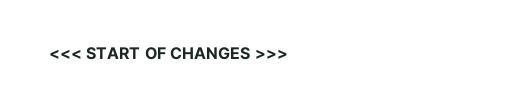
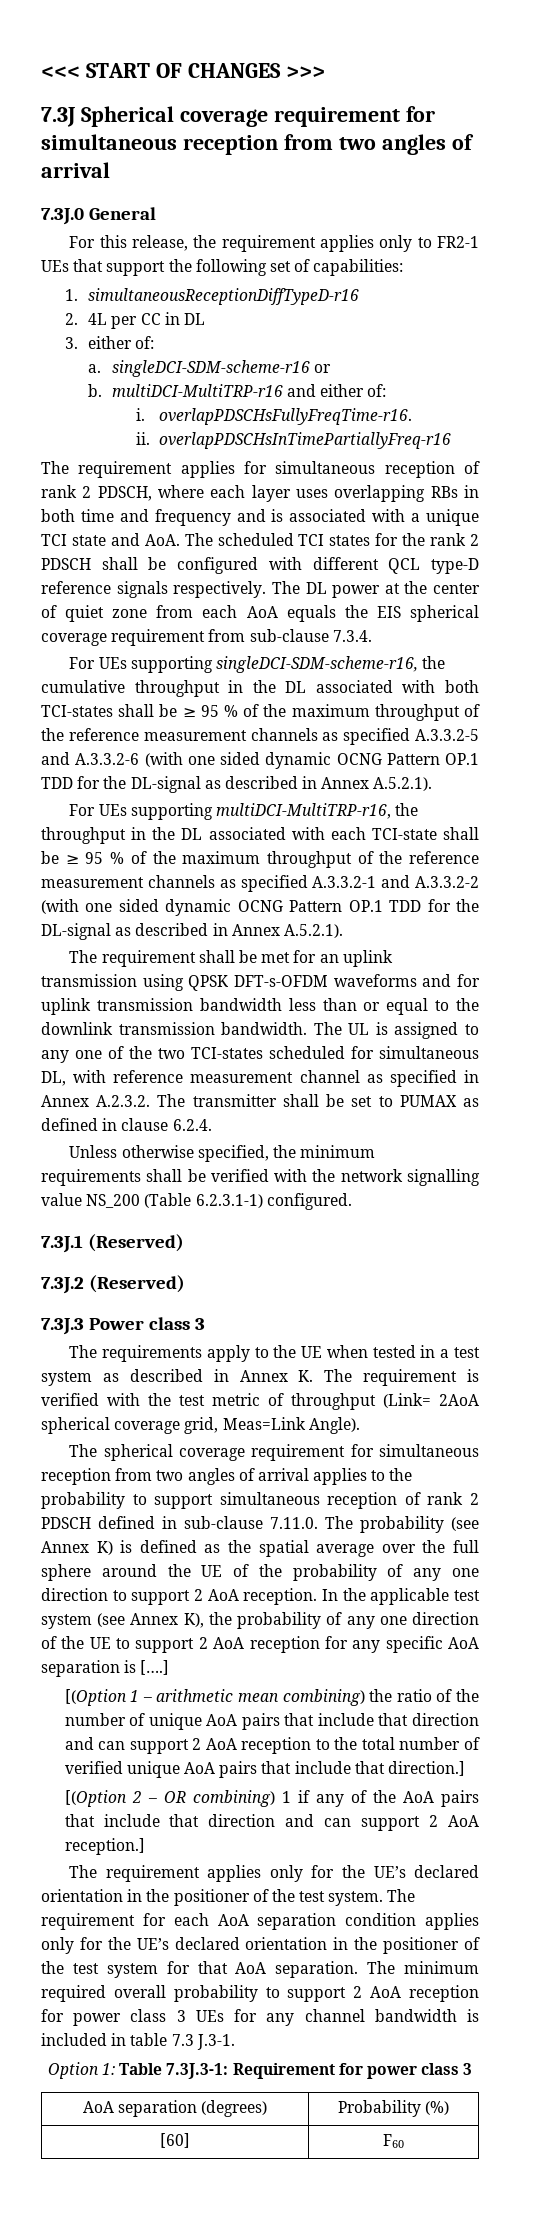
(288, 54) none -> [41,106,435,127] [41,134,474,155] [41,162,110,178] [41,207,157,225] [69,235,479,252] [41,259,404,276] [64,288,360,305] [64,312,206,329] [64,336,155,349] [88,360,332,377] [88,384,387,397] [135,408,413,425] [135,432,452,449] [41,461,480,478] [41,485,479,502] [41,509,480,526] [41,533,480,546] [41,557,480,574] [41,581,480,598] [41,605,479,622] [41,629,372,646] [69,656,446,673] [41,680,479,697] [41,704,480,721] [41,728,479,745] [41,752,479,769] [41,776,433,793] [69,803,419,820] [41,827,479,844] [41,851,479,868] [41,875,479,892] [41,899,480,916] [41,923,343,940] [69,950,393,967] [41,974,481,991] [41,998,479,1015] [41,1022,479,1039] [41,1046,479,1063] [41,1070,480,1087] [41,1094,480,1107] [41,1118,212,1131] [69,1145,376,1162] [41,1169,480,1186] [41,1193,352,1210] [41,1234,185,1253] [41,1275,186,1294] [41,1317,206,1335] [69,1345,480,1362] [41,1369,479,1386] [41,1393,479,1410] [41,1417,360,1434] [69,1444,479,1461] [41,1468,413,1485] [41,1492,479,1509] [41,1516,479,1533] [41,1540,480,1557] [41,1564,479,1581] [41,1588,481,1605] [41,1612,480,1629] [41,1636,480,1653] [41,1660,170,1677] [64,1689,479,1706] [64,1713,479,1730] [64,1737,481,1754] [64,1761,465,1778] [64,1790,479,1807] [64,1814,479,1831] [64,1838,145,1855] [69,1865,479,1882] [41,1889,416,1906] [41,1913,479,1930] [41,1937,481,1954] [41,1961,479,1978] [41,1985,479,2002] [41,2009,480,2026] [41,2033,235,2050] [47,2062,473,2079] [82,2100,268,2117] [337,2100,450,2117] [160,2133,190,2148] [383,2134,404,2148] // 7.3J Spherical coverage requirement for simultaneous reception from two angles of arrival // 7.3J.0 General // For this release, the requirement applies only to FR2-1 UEs that support the following set of capabilities: // 1. simultaneousReceptionDiffTypeD-r16 // 2. 4L per CC in DL // 3. either of: // a. singleDCI-SDM-scheme-r16 or // b. multiDCI-MultiTRP-r16 and either of: // i. overlapPDSCHsFullyFreqTime-r16. // ii. overlapPDSCHsInTimePartiallyFreq-r16 // The requirement applies for simultaneous reception of rank 2 PDSCH, where each layer uses overlapping RBs in both time and frequency and is associated with a unique TCI state and AoA. The scheduled TCI states for the rank 2 PDSCH shall be configured with different QCL type-D reference signals respectively. The DL power at the center of quiet zone from each AoA equals the EIS spherical coverage requirement from sub-clause 7.3.4. // For UEs supporting singleDCI-SDM-scheme-r16, the cumulative throughput in the DL associated with both TCI-states shall be ≥ 95 % of the maximum throughput of the reference measurement channels as specified A.3.3.2-5 and A.3.3.2-6 (with one sided dynamic OCNG Pattern OP.1 TDD for the DL-signal as described in Annex A.5.2.1). // For UEs supporting multiDCI-MultiTRP-r16, the throughput in the DL associated with each TCI-state shall be ≥ 95 % of the maximum throughput of the reference measurement channels as specified A.3.3.2-1 and A.3.3.2-2 (with one sided dynamic OCNG Pattern OP.1 TDD for the DL-signal as described in Annex A.5.2.1). // The requirement shall be met for an uplink transmission using QPSK DFT-s-OFDM waveforms and for uplink transmission bandwidth less than or equal to the downlink transmission bandwidth. The UL is assigned to any one of the two TCI-states scheduled for simultaneous DL, with reference measurement channel as specified in Annex A.2.3.2. The transmitter shall be set to PUMAX as defined in clause 6.2.4. // Unless otherwise specified, the minimum requirements shall be verified with the network signalling value NS_200 (Table 6.2.3.1-1) configured. // 7.3J.1 (Reserved) // 7.3J.2 (Reserved) // 7.3J.3 Power class 3 // The requirements apply to the UE when tested in a test system as described in Annex K. The requirement is verified with the test metric of throughput (Link= 2AoA spherical coverage grid, Meas=Link Angle). // The spherical coverage requirement for simultaneous reception from two angles of arrival applies to the probability to support simultaneous reception of rank 2 PDSCH defined in sub-clause 7.11.0. The probability (see Annex K) is defined as the spatial average over the full sphere around the UE of the probability of any one direction to support 2 AoA reception. In the applicable test system (see Annex K), the probability of any one direction of the UE to support 2 AoA reception for any specific AoA separation is [….] // [(Option 1 – arithmetic mean combining) the ratio of the number of unique AoA pairs that include that direction and can support 2 AoA reception to the total number of verified unique AoA pairs that include that direction.] // [(Option 2 – OR combining) 1 if any of the AoA pairs that include that direction and can support 2 AoA reception.] // The requirement applies only for the UE’s declared orientation in the positioner of the test system. The requirement for each AoA separation condition applies only for the UE’s declared orientation in the positioner of the test system for that AoA separation. The minimum required overall probability to support 2 AoA reception for power class 3 UEs for any channel bandwidth is included in table 7.3 J.3-1. // Option 1: Table 7.3J.3-1: Requirement for power class 3 // AoA separation (degrees) | Probability (%) // [60] | F60

